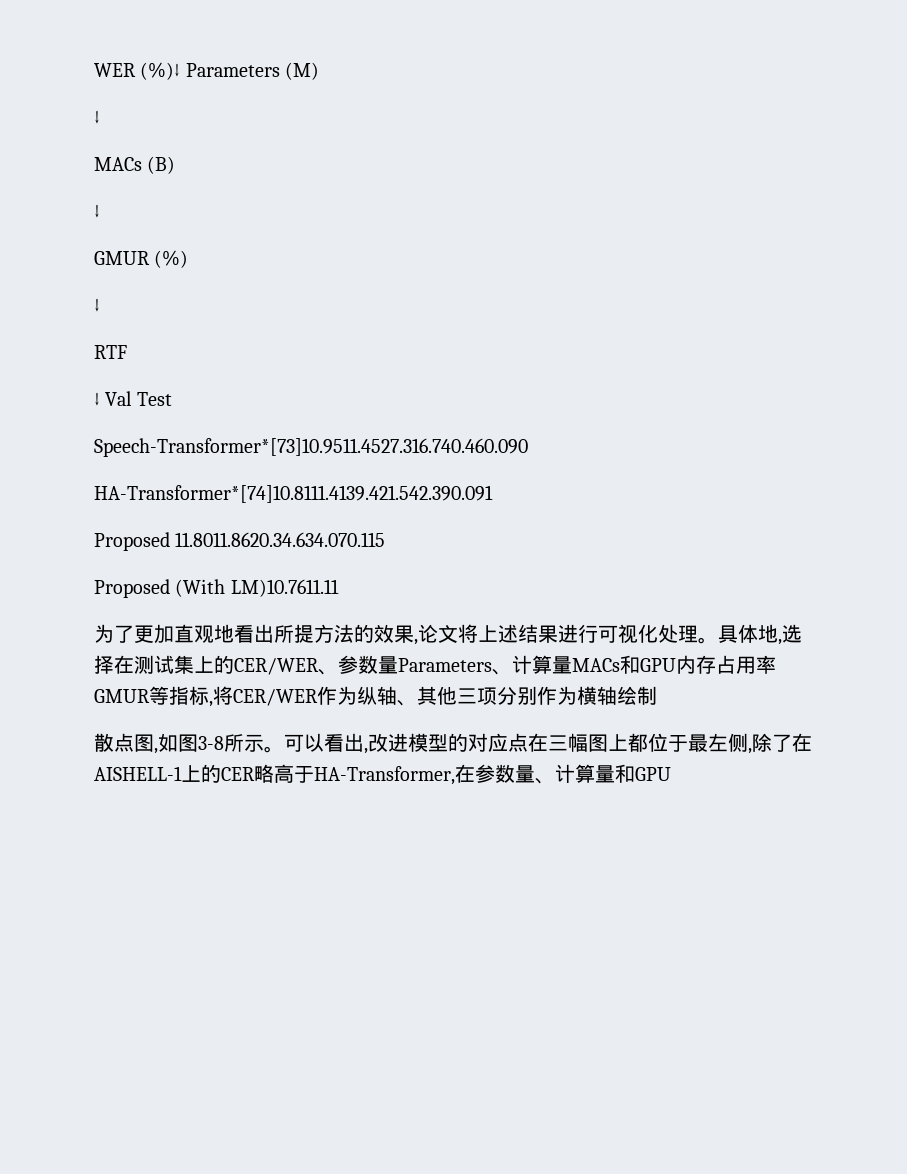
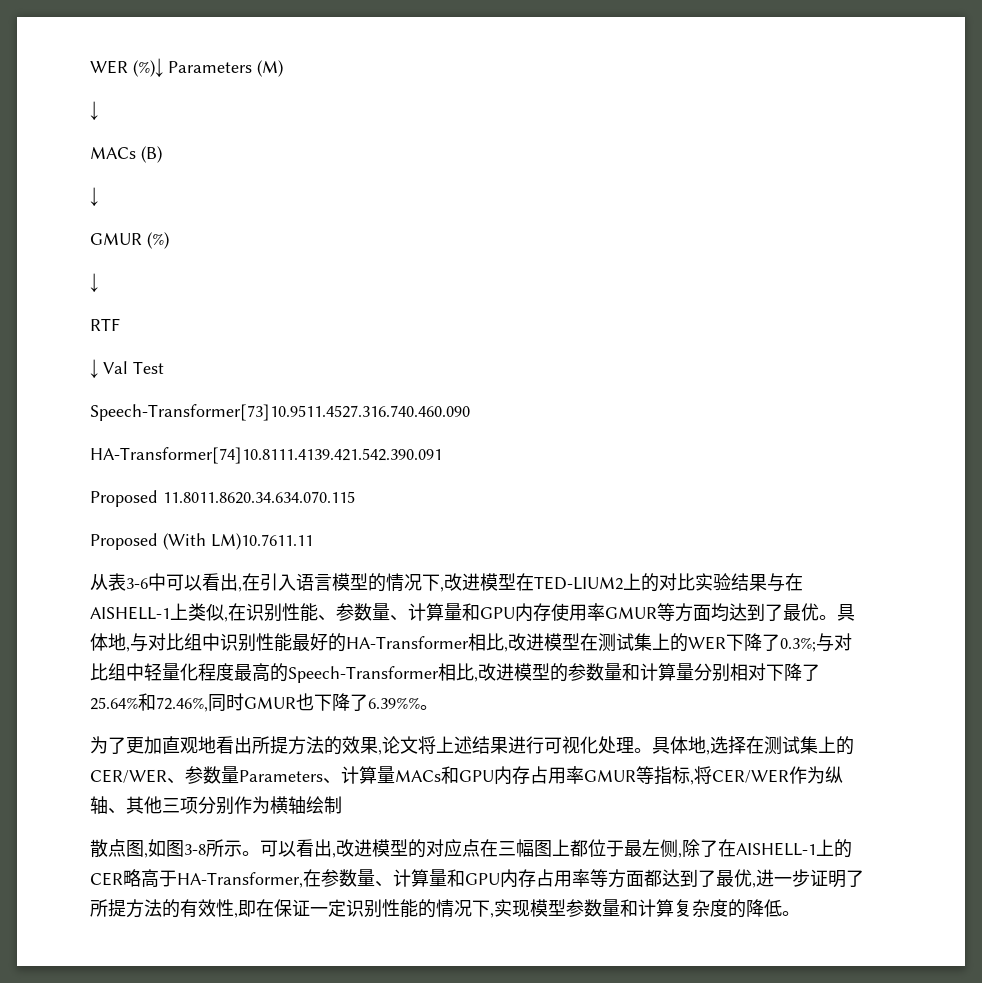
[94,438,528,457] [94,485,493,503] Speech-Transformer*[73]10.9511.4527.316.740.460.090 // HA-Transformer*[74]10.8111.4139.421.542.390.091 -> [90,404,470,421] [90,447,442,464] Speech-Transformer[73]10.9511.4527.316.740.460.090 // HA-Transformer[74]10.8111.4139.421.542.390.091
(339, 588) none -> [90,573,803,592] [90,603,855,622] [90,633,852,652] [90,663,820,683] [90,693,438,712] // 从表3-6中可以看出,在引入语言模型的情况下,改进模型在TED-LIUM2上的对比实验结果与在AISHELL-1上类似,在识别性能、参数量、计算量和GPU内存使用率GMUR等方面均达到了最优。具体地,与对比组中识别性能最好的HA-Transformer相比,改进模型在测试集上的WER下降了0.3%;与对比组中轻量化程度最高的Speech-Transformer相比,改进模型的参数量和计算量分别相对下降了25.64%和72.46%,同时GMUR也下降了6.39%%。
(671, 774) none -> [500,869,864,888] [90,899,800,918] 内存占用率等方面都达到了最优,进一步证明了所提方法的有效性,即在保证一定识别性能的情况下,实现模型参数量和计算复杂度的降低。

